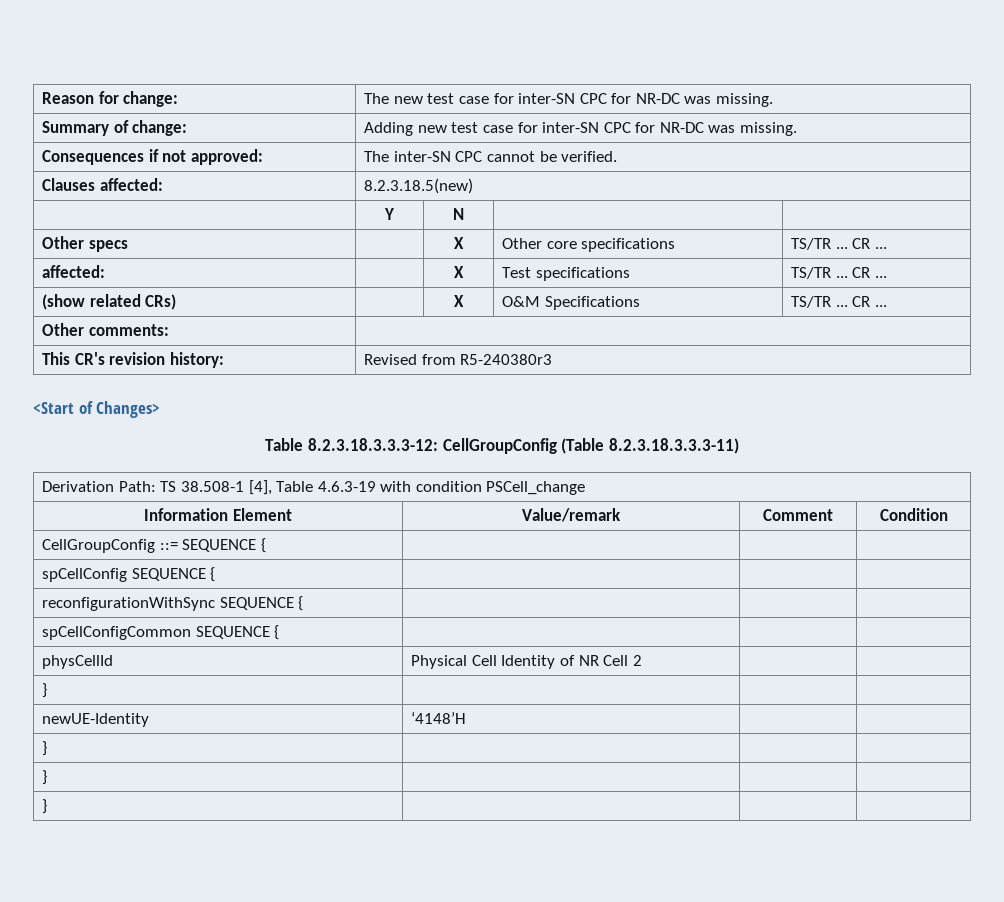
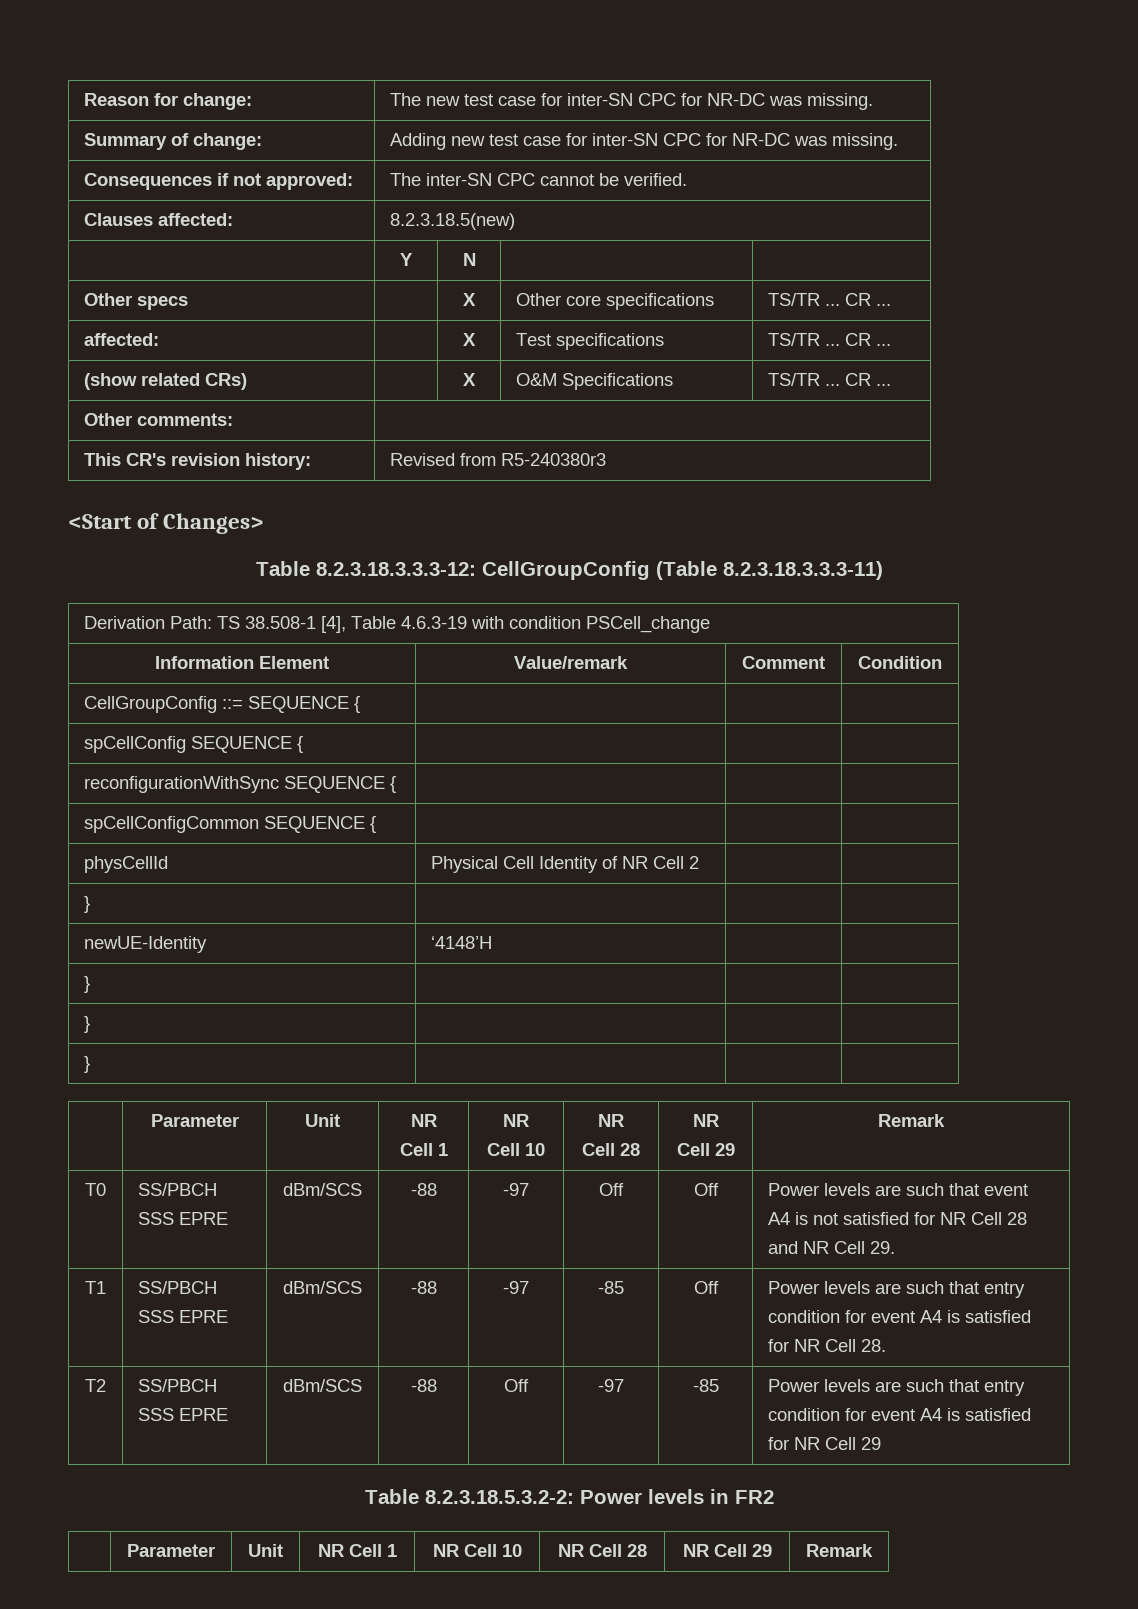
(48, 806) none -> [150,1114,239,1127] [305,1114,340,1127] [410,1114,437,1127] [399,1143,448,1156] [503,1114,529,1127] [487,1143,545,1156] [598,1114,624,1127] [582,1143,640,1156] [692,1114,719,1127] [676,1143,735,1156] [878,1114,945,1127] [85,1183,106,1196] [138,1183,218,1196] [138,1212,229,1225] [283,1183,362,1196] [410,1183,437,1196] [503,1183,529,1196] [599,1183,624,1196] [693,1183,719,1196] [768,1183,1029,1196] [768,1212,1028,1225] [768,1241,896,1254] [85,1281,106,1294] [138,1281,218,1294] [138,1310,229,1323] [283,1281,362,1294] [410,1281,437,1294] [503,1281,529,1294] [598,1281,624,1294] [693,1281,719,1294] [768,1281,1026,1298] [768,1310,1032,1323] [768,1339,887,1352] [85,1379,106,1392] [138,1379,218,1392] [138,1408,229,1421] [283,1379,362,1392] [410,1379,437,1392] [504,1379,529,1392] [598,1379,624,1392] [692,1379,719,1392] [768,1379,1026,1396] [768,1408,1032,1421] [768,1437,882,1450] [364,1489,774,1504] [127,1544,215,1557] [248,1544,283,1557] [317,1544,397,1557] [432,1544,522,1557] [557,1544,647,1557] [682,1544,772,1557] [806,1544,873,1557] // | Parameter | Unit | NR Cell 1 | NR Cell 10 | NR Cell 28 | NR Cell 29 | Remark // T0 | SS/PBCH SSS EPRE | dBm/SCS | -88 | -97 | Off | Off | Power levels are such that event A4 is not satisfied for NR Cell 28 and NR Cell 29. // T1 | SS/PBCH SSS EPRE | dBm/SCS | -88 | -97 | -85 | Off | Power levels are such that entry condition for event A4 is satisfied for NR Cell 28. // T2 | SS/PBCH SSS EPRE | dBm/SCS | -88 | Off | -97 | -85 | Power levels are such that entry condition for event A4 is satisfied for NR Cell 29 // Table 8.2.3.18.5.3.2-2: Power levels in FR2 // | Parameter | Unit | NR Cell 1 | NR Cell 10 | NR Cell 28 | NR Cell 29 | Remark

